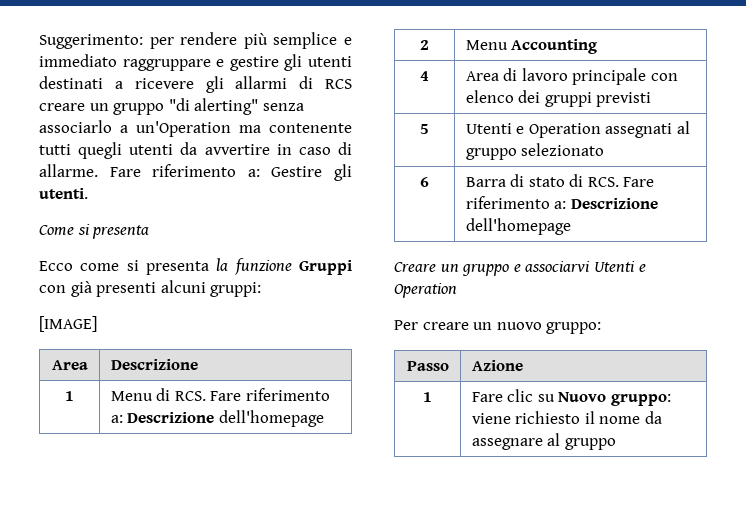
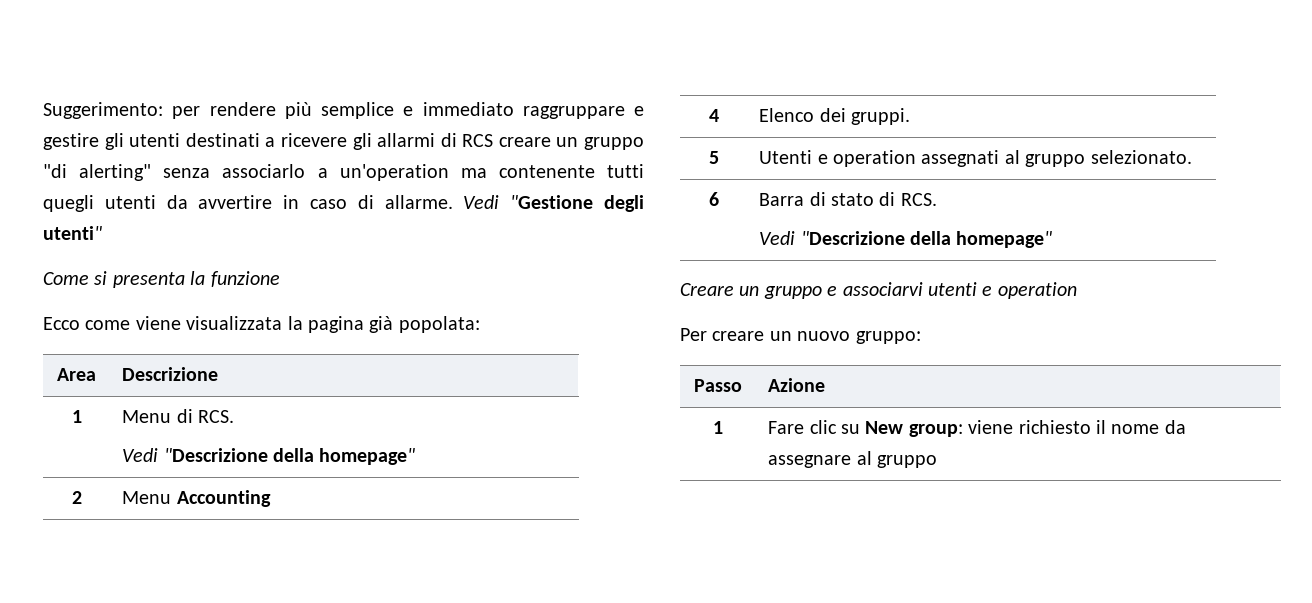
[136,121,231,137] un'Operation -> [339,164,449,181] un'operation
[109,164,352,181] [39,188,88,199] Fare riferimento a: Gestire gli utenti. -> [463,195,644,212] [43,226,102,240] Vedi "Gestione degli utenti"
(150, 232) none -> [190,271,280,287] la funzione
[126,258,352,275] [39,280,262,297] [39,316,97,332] si presenta la funzione Gruppi con già presenti alcuni gruppi: // [IMAGE] -> [135,316,480,333] viene visualizzata la pagina già popolata:
[210,388,330,401] [110,410,324,427] Fare riferimento a: Descrizione dell'homepage -> [122,448,416,465] // Vedi "Descrizione della homepage"
[465,68,678,85] [465,90,652,107] Area di lavoro principale con elenco dei gruppi previsti -> [759,108,910,125] Elenco dei gruppi.
[528,123,601,138] Operation -> [832,150,916,167] operation
[521,143,605,156] selezionato -> [1090,150,1192,164] selezionato.
[623,177,655,187] [465,196,658,209] [465,218,571,235] Fare riferimento a: Descrizione dell'homepage -> [759,231,1053,248] // Vedi "Descrizione della homepage"
[593,261,646,272] [394,283,457,298] Utenti e Operation -> [928,282,1077,299] utenti e operation
[558,392,671,406] Nuovo gruppo: -> [865,421,963,437] New group:

